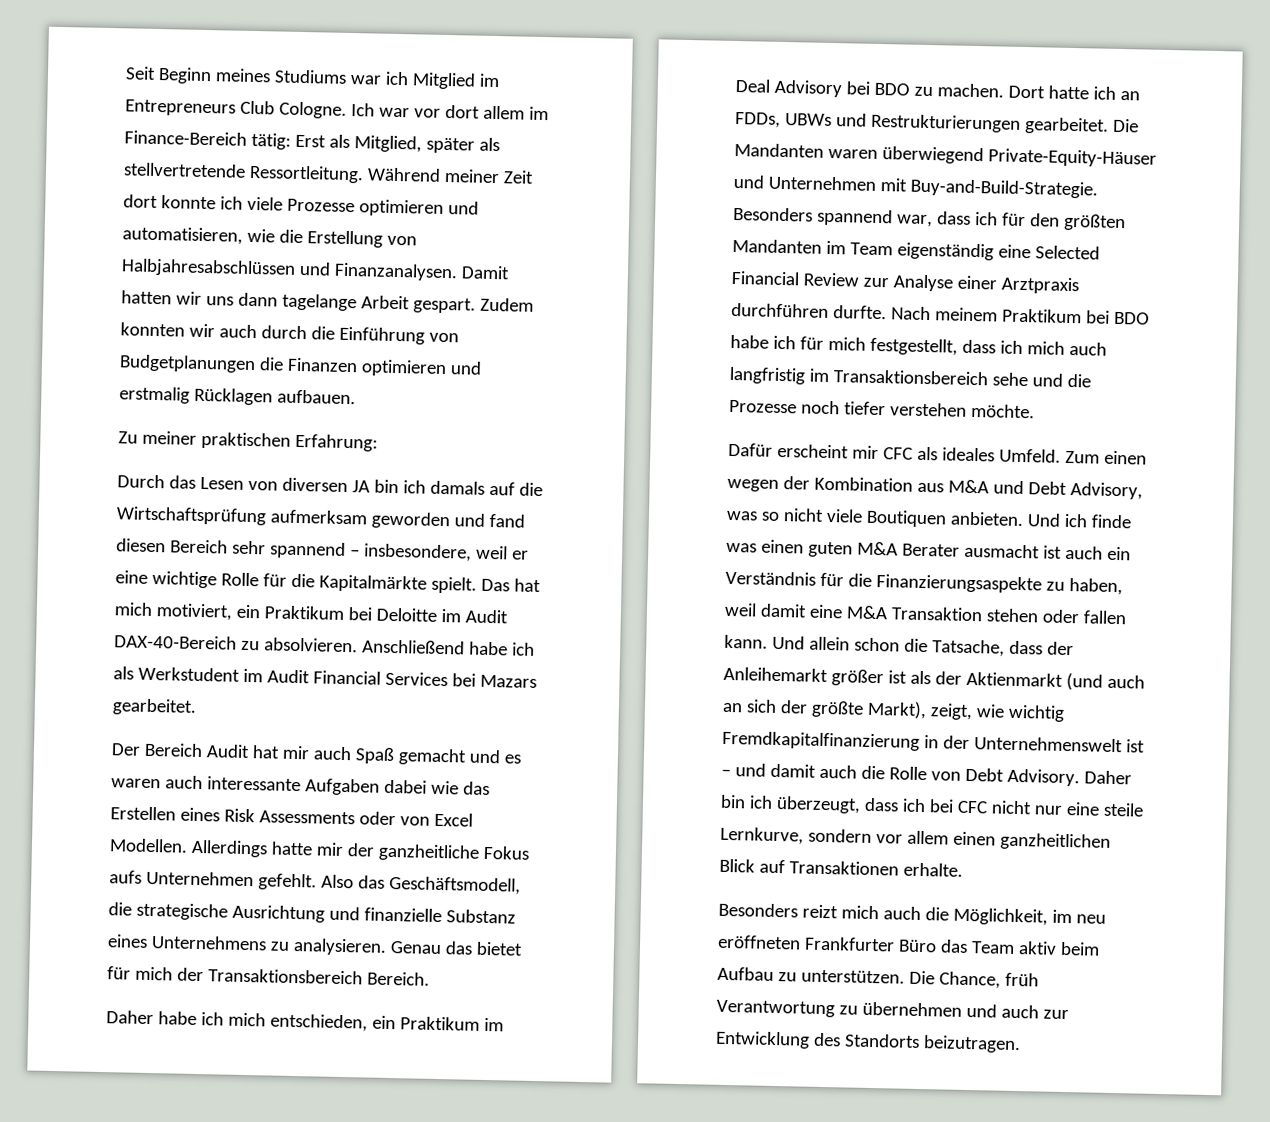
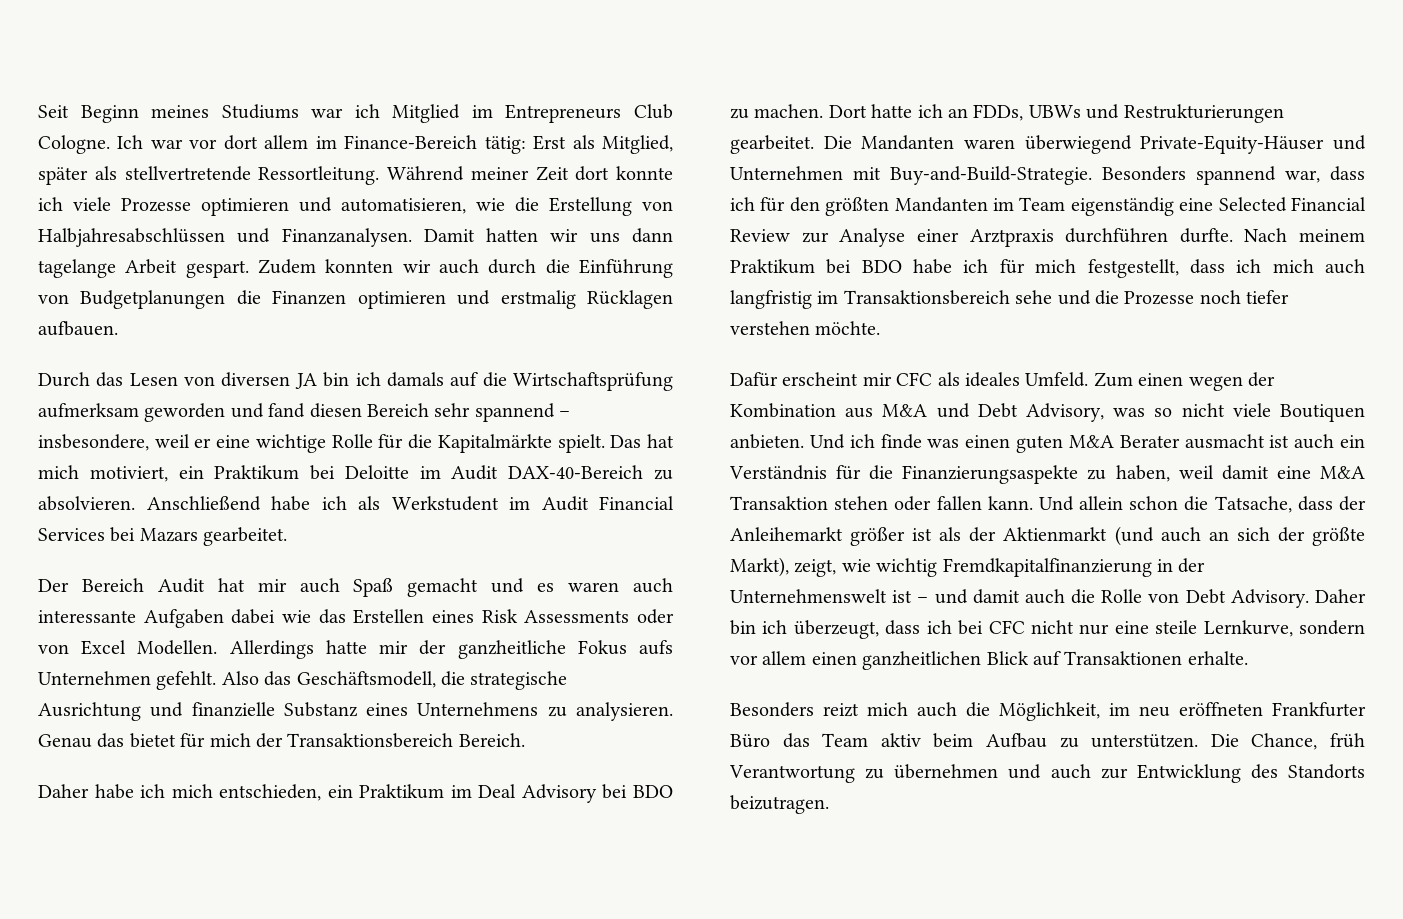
[118,430,378,452] // Zu meiner praktischen Erfahrung: -> (118, 328) none

